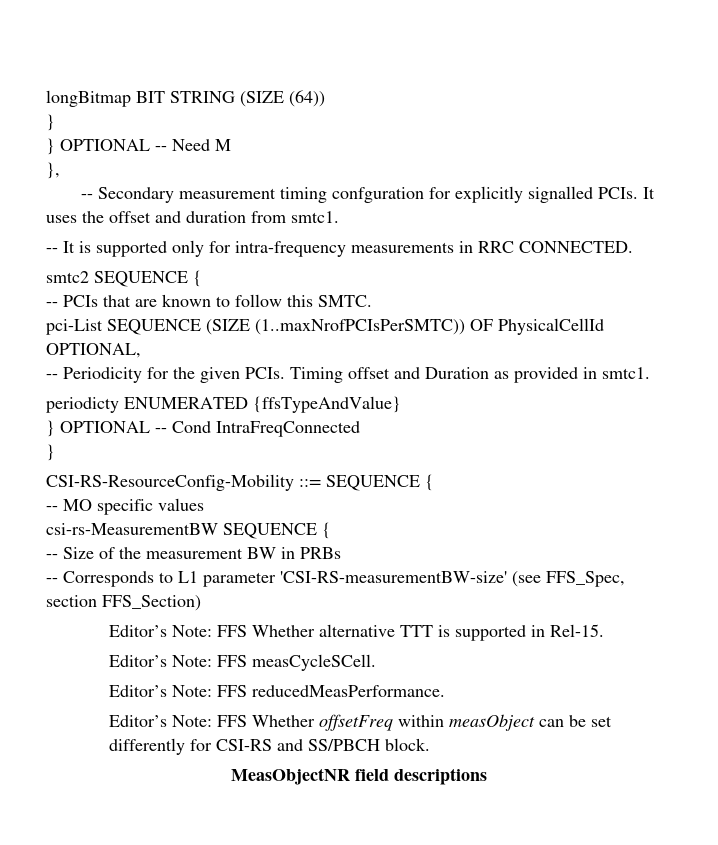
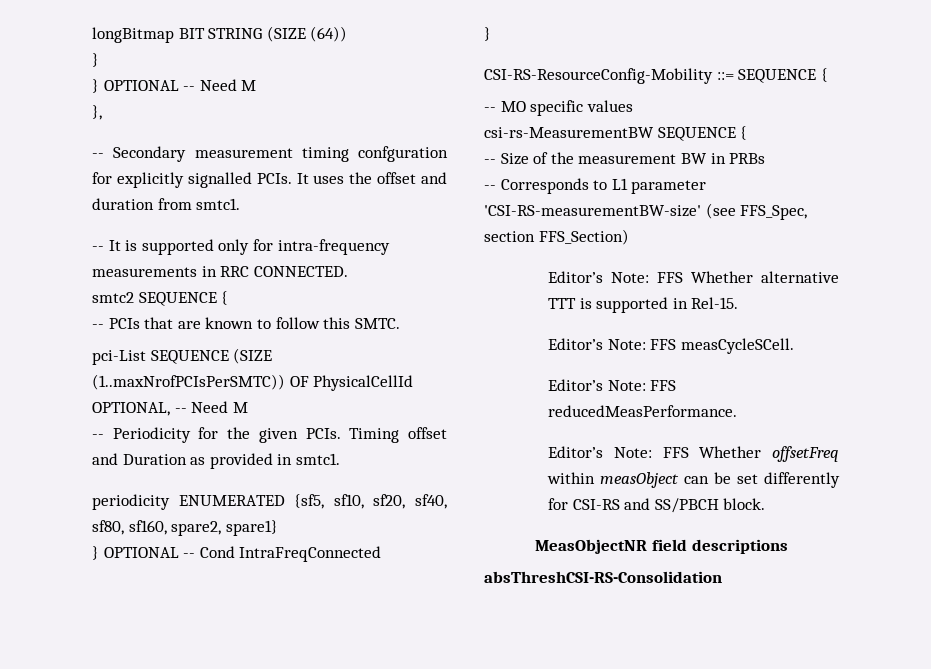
(141, 350) none -> [174,401,248,413] -- Need M
[46,396,401,413] periodicty ENUMERATED {ffsTypeAndValue} -> [92,494,447,510] [92,520,278,536] periodicity ENUMERATED {sf5, sf10, sf20, sf40, sf80, sf160, spare2, spare1}
(487, 776) none -> [484,571,722,583] // absThreshCSI-RS-Consolidation

